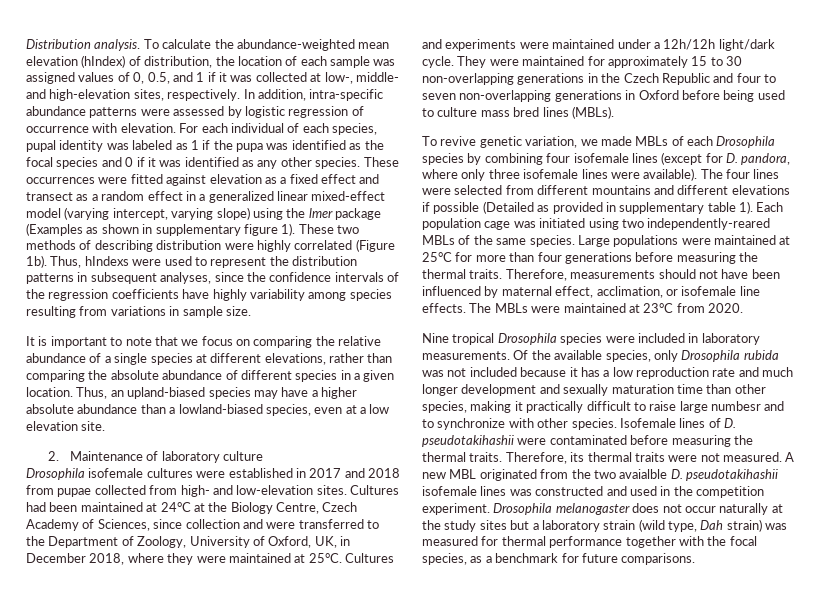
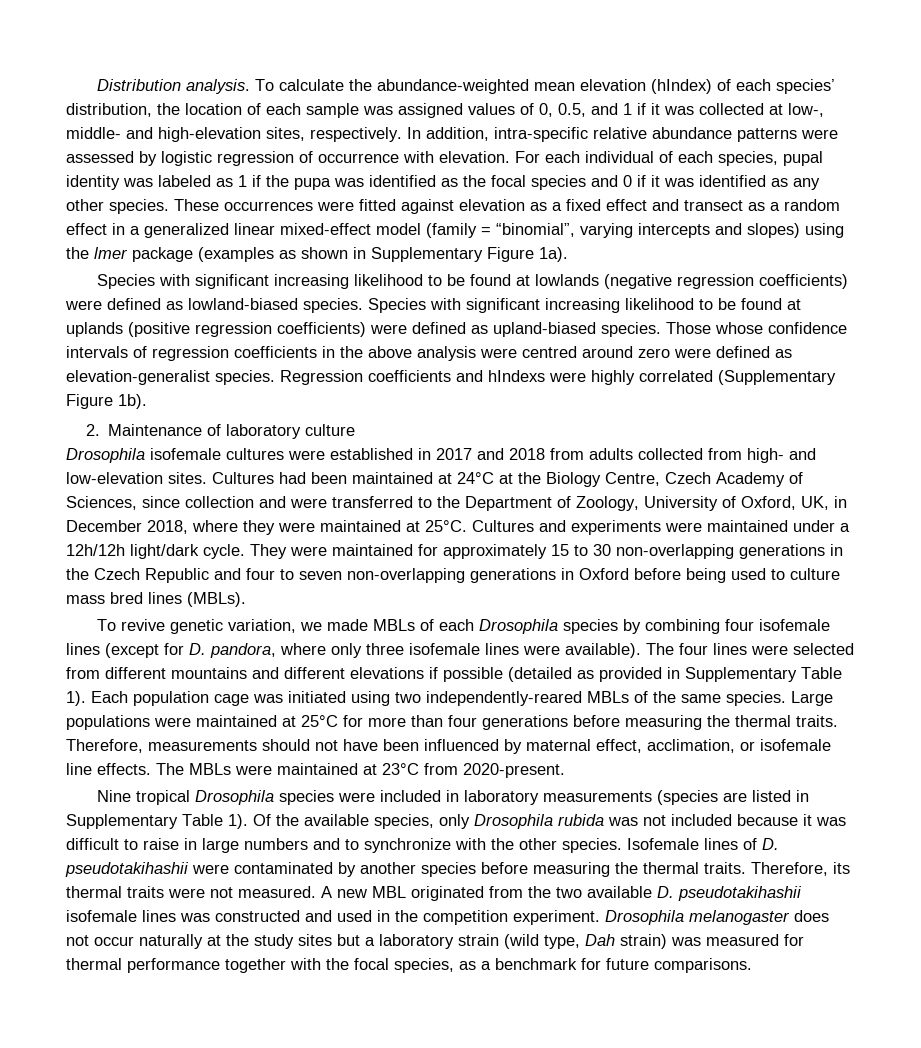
(141, 61) none -> [736,79,836,94] each species’
(384, 95) none -> [593,127,647,139] relative
[64,207,250,220] (varying intercept, varying slope) -> [426,223,800,238] (family = “binomial”, varying intercepts and slopes)
[26,223,83,236] (Examples -> [198,247,274,262] (examples
[155,223,359,236] [26,240,222,252] supplementary figure 1). These two methods of describing distribution -> [371,247,568,262] [97,274,849,289] [65,298,801,313] [66,322,847,337] [66,346,792,361] [66,370,545,385] Supplementary Figure 1a). // Species with significant increasing likelihood to be found at lowlands (negative regression coefficients) were defined as lowland-biased species. Species with significant increasing likelihood to be found at uplands (positive regression coefficients) were defined as upland-biased species. Those whose confidence intervals of regression coefficients in the above analysis were centred around zero were defined as elevation-generalist species. Regression coefficients and hIndexs
[355,239,395,252] (Figure -> [718,370,836,385] [66,394,113,409] (Supplementary Figure
[50,256,357,268] [26,272,399,284] [26,289,392,301] [26,306,251,318] [26,336,382,348] [26,353,393,365] [26,370,395,382] [26,387,357,399] [26,404,390,416] [26,421,106,431] Thus, hIndexs were used to represent the distribution patterns in subsequent analyses, since the confidence intervals of the regression coefficients have highly variability among species resulting from variations in sample size. // It is important to note that we focus on comparing the relative abundance of a single species at different elevations, rather than comparing the absolute abundance of different species in a given location. Thus, an upland-biased species may have a higher absolute abundance than a lowland-biased species, even at a low elevation site. -> (147, 401) none
[57,488,92,497] pupae -> [589,448,633,460] adults
[482,201,534,214] (Detailed -> [508,667,572,682] (detailed
[619,202,736,214] supplementary table -> [685,667,842,682] Supplementary Table
[708,303,743,313] 2020. -> [463,763,565,778] 2020-present.
[422,351,510,360] measurements. -> [543,790,810,805] [66,814,248,829] measurements (species are listed in Supplementary Table 1).
[580,367,794,379] [422,384,766,396] [422,401,761,413] has a low reproduction rate and much longer development and sexually maturation time than other species, making it practically difficult to raise large numbesr -> [816,817,846,826] [66,838,308,853] was difficult to raise in large numbers
(534, 423) none -> [491,838,514,850] the
(627, 440) none -> [338,862,476,877] by another species
[619,469,668,479] avaialble -> [587,886,652,898] available

